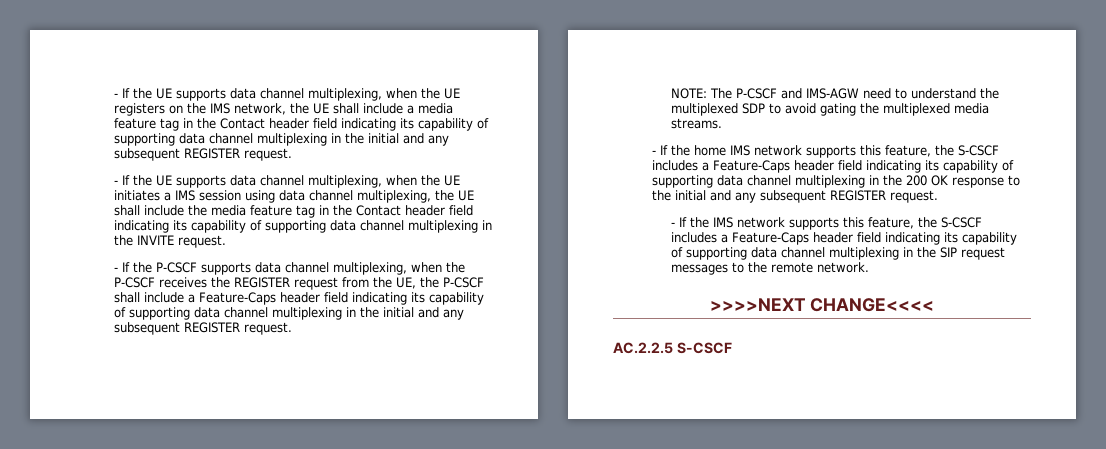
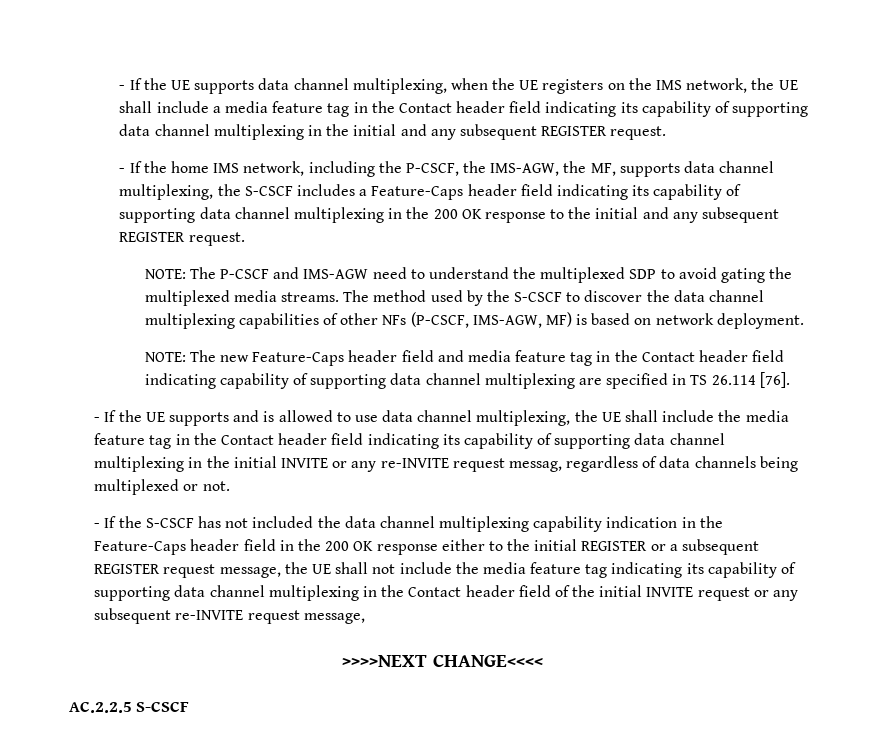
[155,175,460,188] [113,190,474,203] [113,205,473,218] [113,220,492,233] [113,235,226,248] [113,262,465,275] [113,277,484,290] [113,292,484,305] [113,307,464,320] [113,322,292,335] [671,88,1000,99] [671,103,990,116] [671,118,723,129] [651,145,931,158] UE supports data channel multiplexing, when the UE initiates a IMS session using data channel multiplexing, the UE shall include the media feature tag in the Contact header field indicating its capability of supporting data channel multiplexing in the INVITE request. // - If the P-CSCF supports data channel multiplexing, when the P-CSCF receives the REGISTER request from the UE, the P-CSCF shall include a Feature-Caps header field indicating its capability of supporting data channel multiplexing in the initial and any subsequent REGISTER request. // NOTE: The P-CSCF and IMS-AGW need to understand the multiplexed SDP to avoid gating the multiplexed media streams. // - If the home IMS network supports this feature, -> [170,161,775,177] [119,184,214,200] home IMS network, including the P-CSCF, the IMS-AGW, the MF, supports data channel multiplexing,
[671,217,983,230] [671,232,810,245] - If the IMS network supports this feature, the S-CSCF includes a Feature-Caps -> [144,267,793,283] [144,290,765,306] [144,312,804,329] [144,350,785,366] [144,372,790,389] [94,410,789,426] [94,433,274,449] NOTE: The P-CSCF and IMS-AGW need to understand the multiplexed SDP to avoid gating the multiplexed media streams. The method used by the S-CSCF to discover the data channel multiplexing capabilities of other NFs (P-CSCF, IMS-AGW, MF) is based on network deployment. // NOTE: The new Feature-Caps header field and media feature tag in the Contact header field indicating capability of supporting data channel multiplexing are specified in TS 26.114 [76]. // - If the UE supports and is allowed to use data channel multiplexing, the UE shall include the media feature tag in the Contact
[940,247,1006,260] [671,262,870,275] SIP request messages to the remote network. -> [233,456,798,472] [94,479,230,495] [94,516,723,532] [94,539,759,555] [94,562,796,578] [94,585,798,601] [94,608,365,624] initial INVITE or any re-INVITE request messag, regardless of data channels being multiplexed or not. // - If the S-CSCF has not included the data channel multiplexing capability indication in the Feature-Caps header field in the 200 OK response either to the initial REGISTER or a subsequent REGISTER request message, the UE shall not include the media feature tag indicating its capability of supporting data channel multiplexing in the Contact header field of the initial INVITE request or any subsequent re-INVITE request message,

